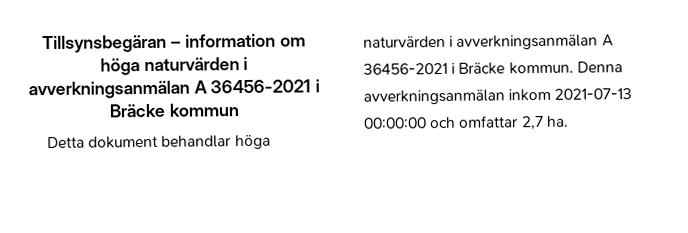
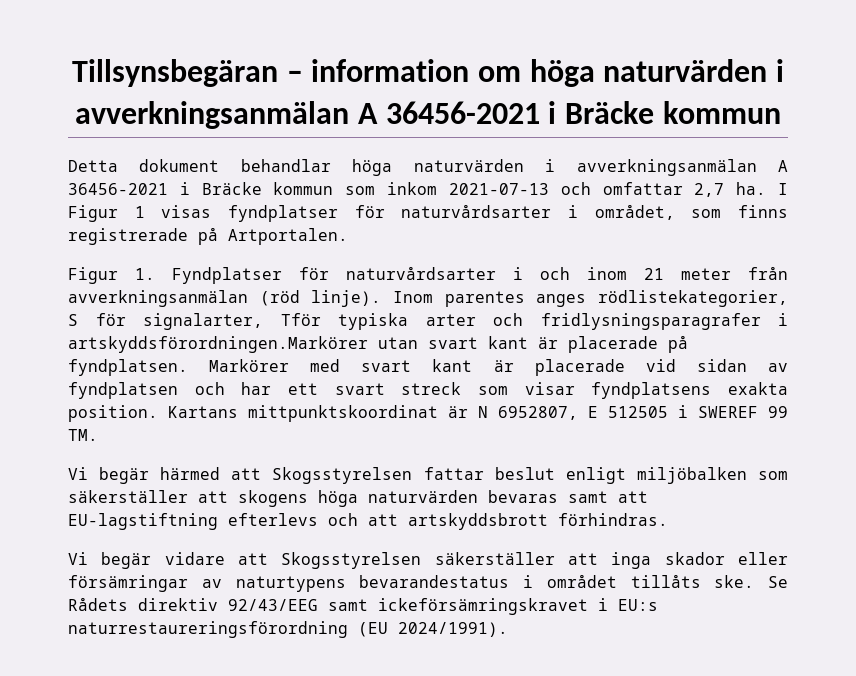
[508,61,623,75] [363,89,505,105] kommun. Denna avverkningsanmälan -> [273,182,376,195] kommun som
[364,117,427,129] 00:00:00 -> (549, 189) none
(569, 121) none -> [778,183,789,195] [68,204,788,222] [68,227,348,245] [68,266,788,284] [68,290,788,307] [68,313,788,330] [68,335,688,353] [68,359,788,376] [68,382,788,399] [68,405,788,422] [68,429,98,441] [68,467,788,484] [68,490,648,507] [68,513,668,530] [68,552,789,569] [68,574,788,592] [68,597,658,615] [68,621,508,638] I Figur 1 visas fyndplatser för naturvårdsarter i området, som finns registrerade på Artportalen. // Figur 1. Fyndplatser för naturvårdsarter i och inom 21 meter från avverkningsanmälan (röd linje). Inom parentes anges rödlistekategorier, S för signalarter, Tför typiska arter och fridlysningsparagrafer i artskyddsförordningen.Markörer utan svart kant är placerade på fyndplatsen. Markörer med svart kant är placerade vid sidan av fyndplatsen och har ett svart streck som visar fyndplatsens exakta position. Kartans mittpunktskoordinat är N 6952807, E 512505 i SWEREF 99 TM. // Vi begär härmed att Skogsstyrelsen fattar beslut enligt miljöbalken som säkerställer att skogens höga naturvärden bevaras samt att EU-lagstiftning efterlevs och att artskyddsbrott förhindras. // Vi begär vidare att Skogsstyrelsen säkerställer att inga skador eller försämringar av naturtypens bevarandestatus i området tillåts ske. Se Rådets direktiv 92/43/EEG samt ickeförsämringskravet i EU:s naturrestaureringsförordning (EU 2024/1991).

